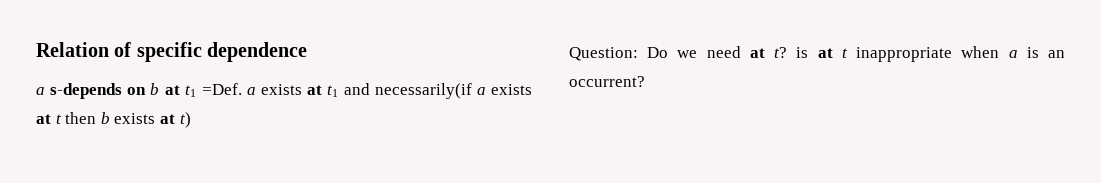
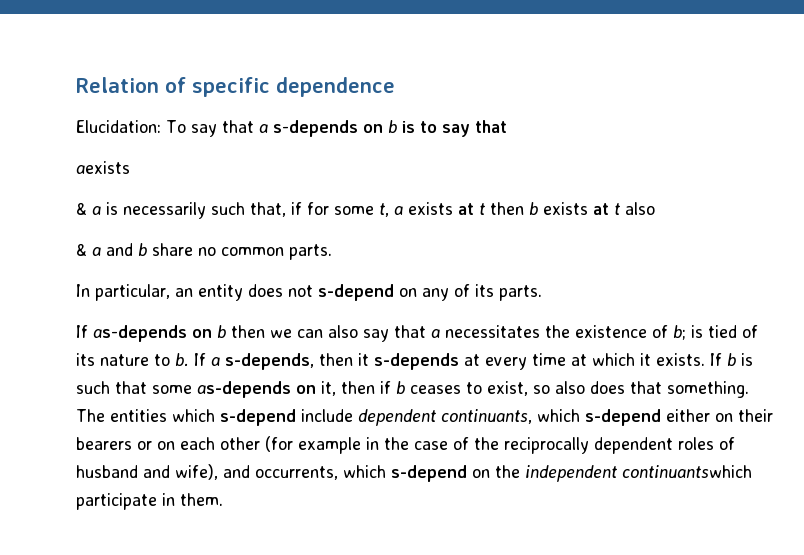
[36,83,472,99] a s-depends on b at t1 =Def. a exists at t1 and necessarily(if -> [76,120,507,137] [76,161,130,174] [76,202,389,219] Elucidation: To say that a s-depends on b is to say that // aexists // & a is necessarily such that, if for some t,
[179,112,191,128] [569,46,1065,62] [569,76,645,87] t) // Question: Do we need at t? is at t inappropriate when a is an occurrent? -> [614,202,655,215] [76,243,332,260] [76,284,542,301] [76,325,758,342] [76,353,753,370] [76,381,749,398] [76,409,773,426] [76,436,735,454] [76,464,752,482] [76,493,223,510] t also // & a and b share no common parts. // In particular, an entity does not s-depend on any of its parts. // If as-depends on b then we can also say that a necessitates the existence of b; is tied of its nature to b. If a s-depends, then it s-depends at every time at which it exists. If b is such that some as-depends on it, then if b ceases to exist, so also does that something. The entities which s-depend include dependent continuants, which s-depend either on their bearers or on each other (for example in the case of the reciprocally dependent roles of husband and wife), and occurrents, which s-depend on the independent continuantswhich participate in them.

